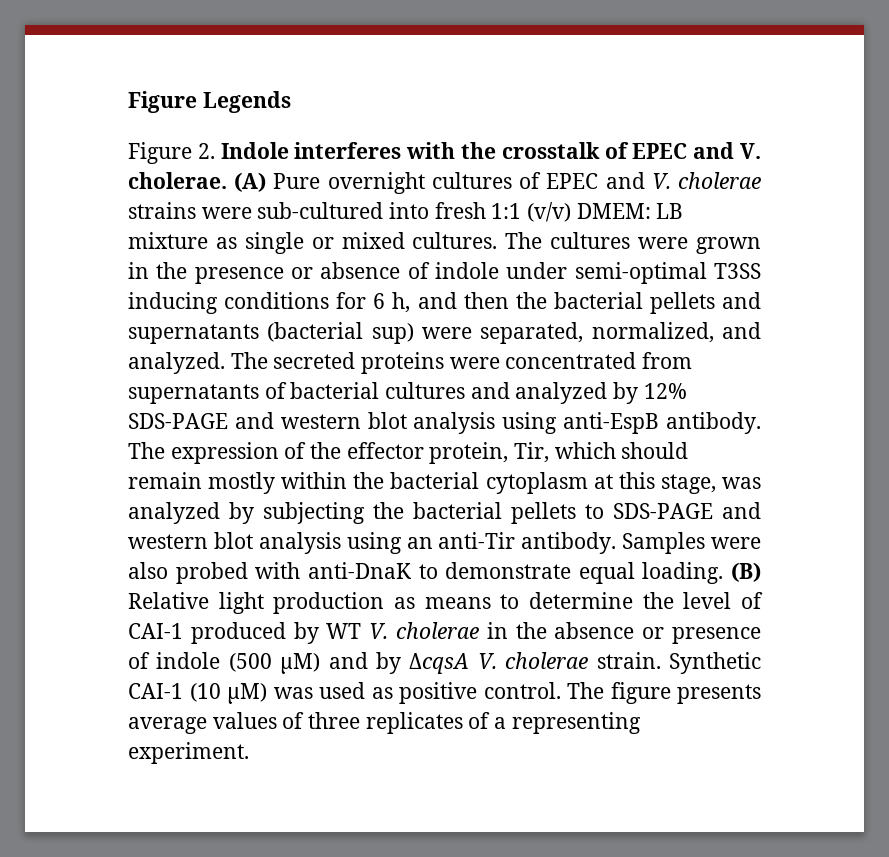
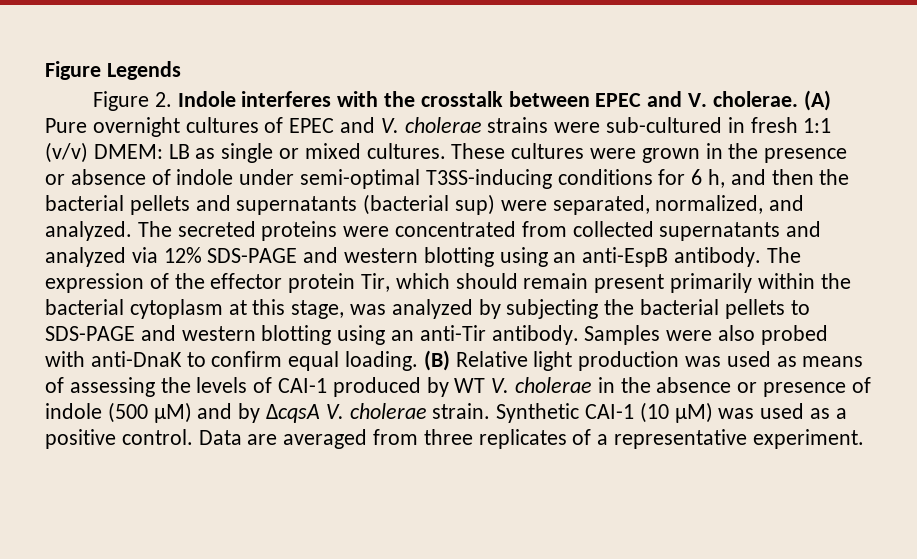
[604,142,629,159] of -> [508,91,590,107] between
[389,202,430,219] into -> [727,117,745,133] in
[128,232,208,249] mixture -> (190, 151) none
[505,232,543,249] The -> [451,143,506,159] These
[714,263,761,279] [128,292,218,314] T3SS inducing -> [425,169,552,189] T3SS-inducing
[128,382,466,404] supernatants of bacterial cultures -> [572,221,781,241] collected supernatants
[613,382,639,404] by -> [131,247,158,263] via
[367,412,558,434] blot analysis using -> [423,247,577,267] blotting using an
[429,442,509,464] protein, -> [288,273,356,293] protein
[208,472,276,494] mostly -> [594,273,753,293] present primarily
[213,532,341,554] blot analysis -> [261,325,332,345] blotting
[445,562,572,579] demonstrate -> [211,351,283,367] confirm
[394,592,732,609] as means to determine the level -> [685,351,864,367] [45,377,248,397] was used as means of assessing the levels
(393, 693) none -> [835,408,847,419] a
[567,682,761,704] [128,712,305,734] The figure presents average values of -> [198,429,419,449] Data are averaged from
[511,712,641,734] representing -> [614,429,748,449] representative

